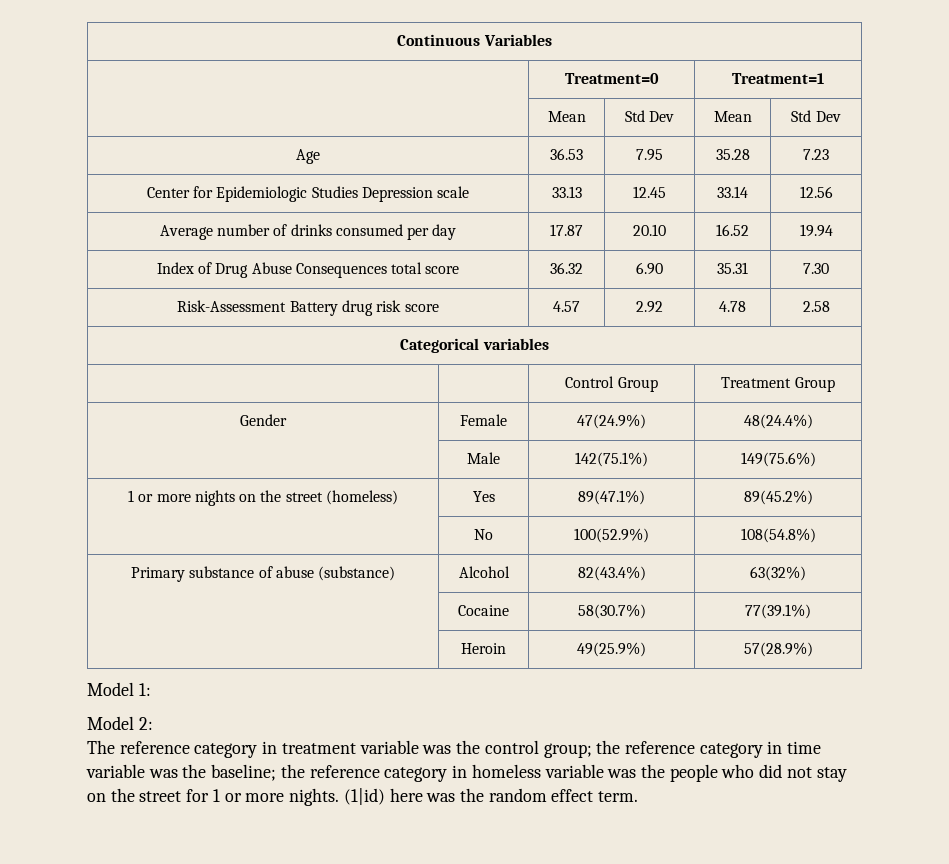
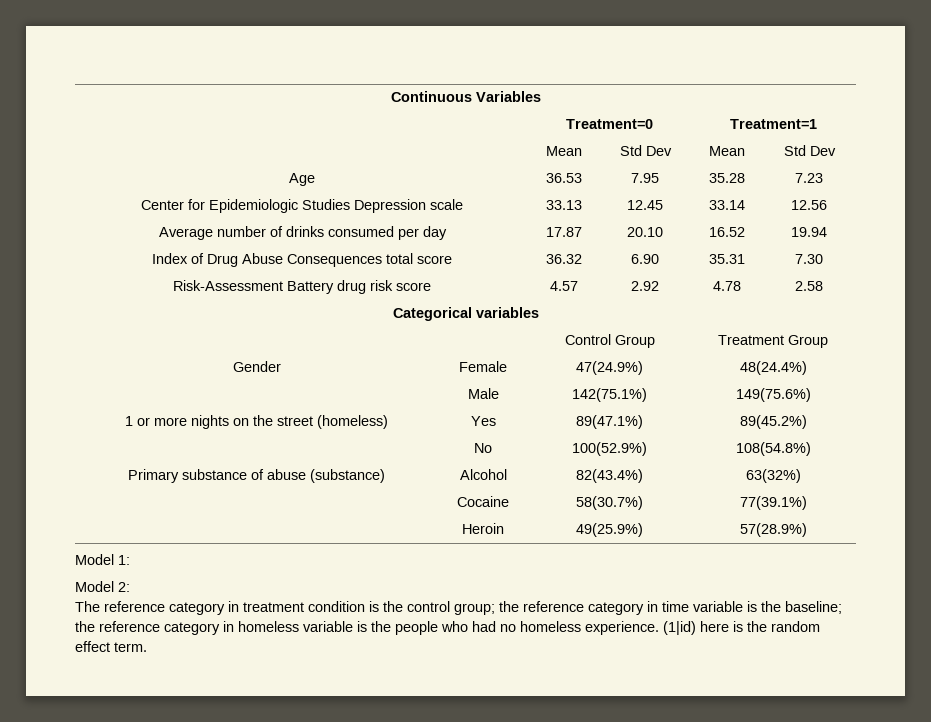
[359,740,452,754] variable was -> [308,601,379,612] condition is
[148,769,178,778] was -> [747,601,757,612] is
[607,769,637,778] was -> [357,621,367,632] is
[759,764,847,782] [87,788,340,806] did not stay on the street for 1 or more nights. -> [472,621,659,635] had no homeless experience.
[426,793,456,802] was -> [733,621,743,632] is

